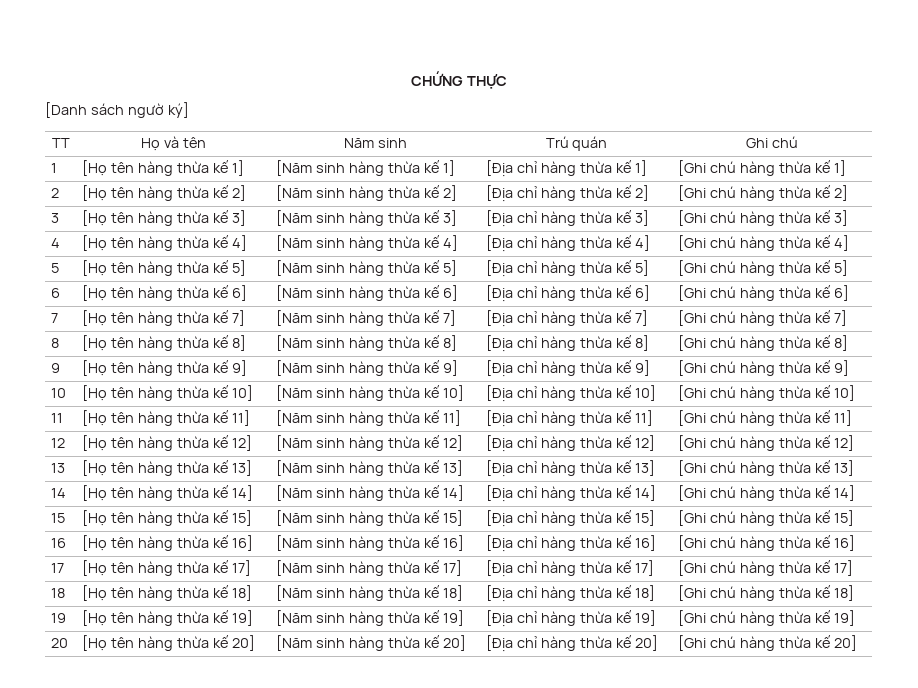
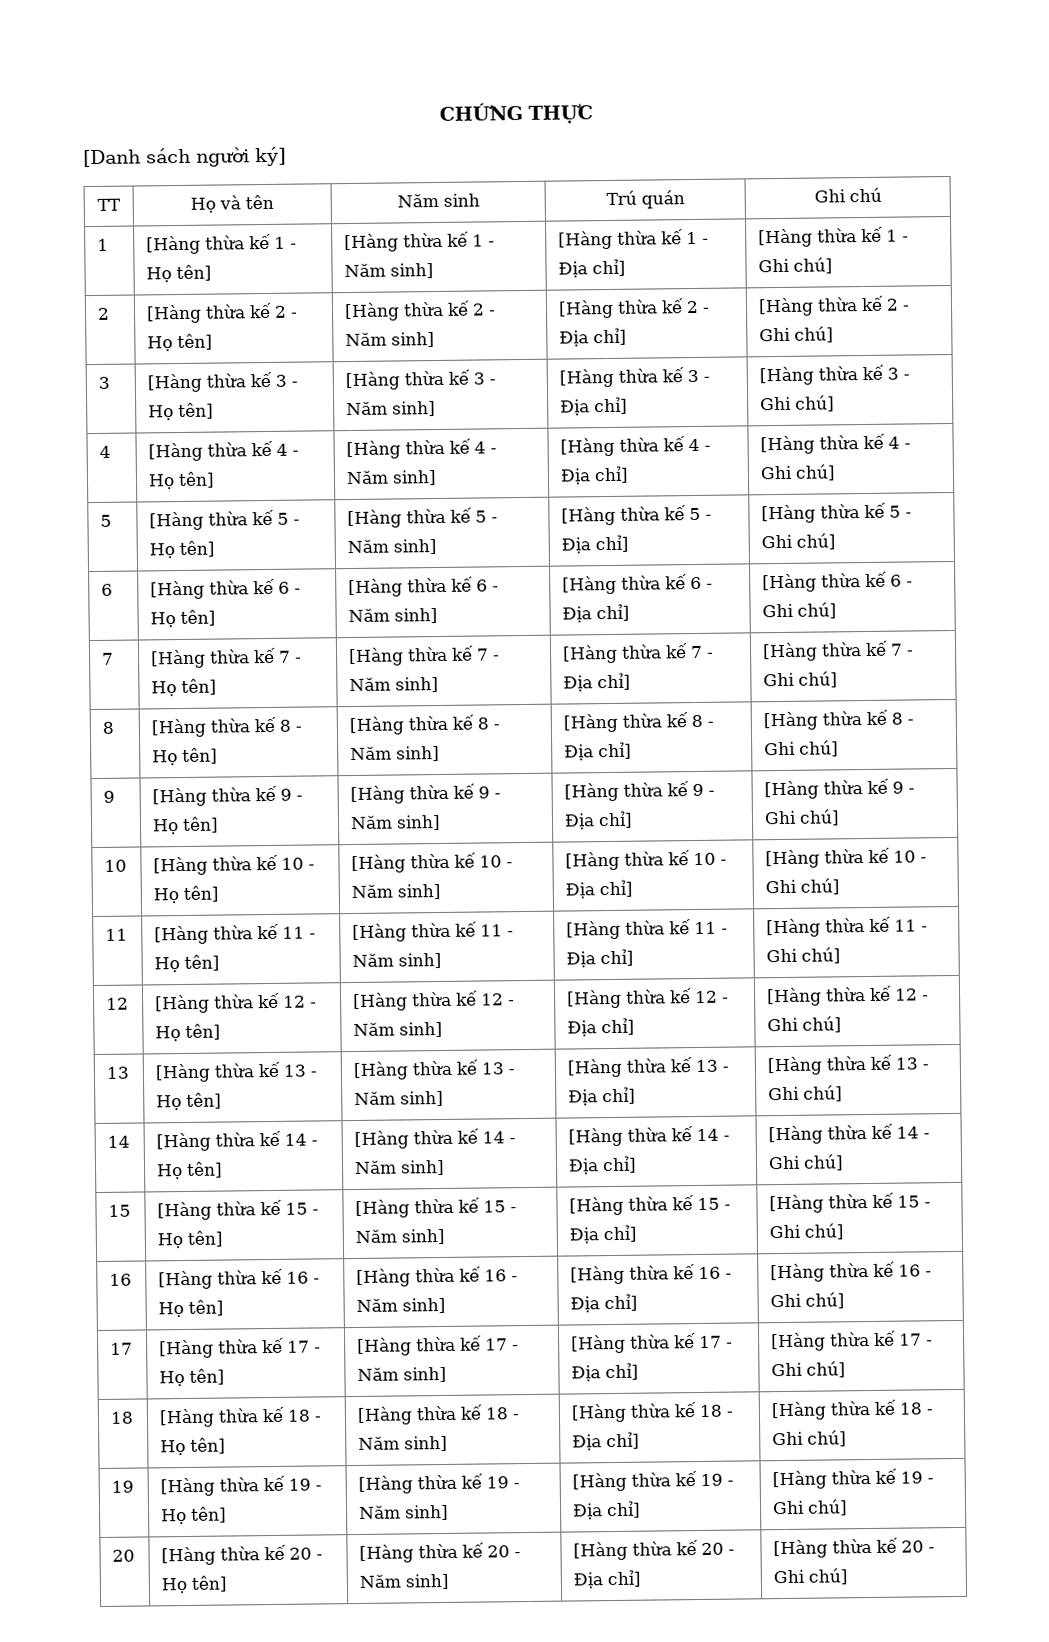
[127,103,164,118] ngườ -> [196,147,250,167] người
[82,160,244,176] [276,160,455,176] [486,160,647,177] [678,160,846,176] [51,188,60,198] [82,185,246,201] [276,185,457,201] [486,185,649,202] [678,185,848,201] [51,213,60,223] [82,210,246,226] [276,210,457,226] [486,210,649,227] [678,210,848,226] [51,238,61,248] [82,235,247,251] [276,235,458,251] [486,235,650,252] [678,235,849,251] [51,263,60,273] [82,260,246,276] [276,260,457,276] [486,260,649,277] [678,260,848,276] [51,288,61,298] [82,285,247,301] [276,285,458,301] [486,285,650,302] [678,285,849,301] [51,313,59,323] [82,310,245,326] [276,310,456,326] [486,310,648,327] [678,310,847,326] [51,338,60,348] [82,335,246,351] [276,335,457,351] [486,335,649,352] [678,335,848,351] [51,363,61,373] [82,360,247,376] [276,360,458,376] [486,360,650,377] [678,360,849,376] [51,388,67,398] [82,385,253,401] [276,385,464,401] [486,385,656,402] [678,385,855,401] [51,413,64,423] [82,410,250,426] [276,410,461,426] [486,410,653,427] [678,410,852,426] [51,438,66,448] [82,435,252,451] [276,435,463,451] [486,435,655,452] [678,435,854,451] [51,463,66,473] [82,460,252,476] [276,460,463,476] [486,460,655,477] [678,460,854,476] [51,488,67,498] [82,485,253,501] [276,485,464,501] [486,485,656,502] [678,485,855,501] [51,513,66,523] [82,510,252,526] [276,510,463,526] [486,510,655,527] [678,510,854,526] [51,538,67,548] [82,535,253,551] [276,535,464,551] [486,535,656,552] [678,535,855,551] [51,563,65,573] [82,560,251,576] [276,560,462,576] [486,560,654,577] [678,560,853,576] [51,588,66,598] [82,585,252,601] [276,585,463,601] [486,585,655,602] [678,585,854,601] [51,613,67,623] [82,610,253,626] [276,610,464,626] [486,610,656,627] [678,610,855,626] [51,638,69,648] [82,635,255,651] [276,635,466,651] [486,635,658,652] [678,635,857,651] [Họ tên hàng thừa kế 1] | [Năm sinh hàng thừa kế 1] | [Địa chỉ hàng thừa kế 1] | [Ghi chú hàng thừa kế 1] // 2 | [Họ tên hàng thừa kế 2] | [Năm sinh hàng thừa kế 2] | [Địa chỉ hàng thừa kế 2] | [Ghi chú hàng thừa kế 2] // 3 | [Họ tên hàng thừa kế 3] | [Năm sinh hàng thừa kế 3] | [Địa chỉ hàng thừa kế 3] | [Ghi chú hàng thừa kế 3] // 4 | [Họ tên hàng thừa kế 4] | [Năm sinh hàng thừa kế 4] | [Địa chỉ hàng thừa kế 4] | [Ghi chú hàng thừa kế 4] // 5 | [Họ tên hàng thừa kế 5] | [Năm sinh hàng thừa kế 5] | [Địa chỉ hàng thừa kế 5] | [Ghi chú hàng thừa kế 5] // 6 | [Họ tên hàng thừa kế 6] | [Năm sinh hàng thừa kế 6] | [Địa chỉ hàng thừa kế 6] | [Ghi chú hàng thừa kế 6] // 7 | [Họ tên hàng thừa kế 7] | [Năm sinh hàng thừa kế 7] | [Địa chỉ hàng thừa kế 7] | [Ghi chú hàng thừa kế 7] // 8 | [Họ tên hàng thừa kế 8] | [Năm sinh hàng thừa kế 8] | [Địa chỉ hàng thừa kế 8] | [Ghi chú hàng thừa kế 8] // 9 | [Họ tên hàng thừa kế 9] | [Năm sinh hàng thừa kế 9] | [Địa chỉ hàng thừa kế 9] | [Ghi chú hàng thừa kế 9] // 10 | [Họ tên hàng thừa kế 10] | [Năm sinh hàng thừa kế 10] | [Địa chỉ hàng thừa kế 10] | [Ghi chú hàng thừa kế 10] // 11 | [Họ tên hàng thừa kế 11] | [Năm sinh hàng thừa kế 11] | [Địa chỉ hàng thừa kế 11] | [Ghi chú hàng thừa kế 11] // 12 | [Họ tên hàng thừa kế 12] | [Năm sinh hàng thừa kế 12] | [Địa chỉ hàng thừa kế 12] | [Ghi chú hàng thừa kế 12] // 13 | [Họ tên hàng thừa kế 13] | [Năm sinh hàng thừa kế 13] | [Địa chỉ hàng thừa kế 13] | [Ghi chú hàng thừa kế 13] // 14 | [Họ tên hàng thừa kế 14] | [Năm sinh hàng thừa kế 14] | [Địa chỉ hàng thừa kế 14] | [Ghi chú hàng thừa kế 14] // 15 | [Họ tên hàng thừa kế 15] | [Năm sinh hàng thừa kế 15] | [Địa chỉ hàng thừa kế 15] | [Ghi chú hàng thừa kế 15] // 16 | [Họ tên hàng thừa kế 16] | [Năm sinh hàng thừa kế 16] | [Địa chỉ hàng thừa kế 16] | [Ghi chú hàng thừa kế 16] // 17 | [Họ tên hàng thừa kế 17] | [Năm sinh hàng thừa kế 17] | [Địa chỉ hàng thừa kế 17] | [Ghi chú hàng thừa kế 17] // 18 | [Họ tên hàng thừa kế 18] | [Năm sinh hàng thừa kế 18] | [Địa chỉ hàng thừa kế 18] | [Ghi chú hàng thừa kế 18] // 19 | [Họ tên hàng thừa kế 19] | [Năm sinh hàng thừa kế 19] | [Địa chỉ hàng thừa kế 19] | [Ghi chú hàng thừa kế 19] // 20 | [Họ tên hàng thừa kế 20] | [Năm sinh hàng thừa kế 20] | [Địa chỉ hàng thừa kế 20] | [Ghi chú hàng thừa kế 20] -> [146,233,298,255] [146,264,213,283] [344,231,496,253] [344,263,435,279] [558,229,710,250] [558,258,627,278] [758,226,910,248] [758,257,834,274] [97,307,111,320] [146,302,299,324] [147,333,214,352] [344,300,497,322] [345,332,436,348] [558,298,711,319] [559,327,628,347] [758,295,911,317] [759,326,835,343] [98,376,111,389] [147,371,299,393] [148,402,215,421] [345,369,497,391] [346,401,437,417] [559,367,711,388] [560,396,629,416] [759,364,911,386] [760,395,836,412] [99,445,112,458] [148,440,300,462] [148,471,216,490] [346,438,498,460] [346,470,438,486] [560,436,712,457] [560,465,630,485] [760,433,912,455] [760,464,837,481] [100,514,113,527] [149,509,301,531] [149,540,216,559] [347,507,499,529] [347,538,438,555] [561,505,713,526] [561,534,630,554] [761,502,913,524] [761,533,837,550] [101,583,114,596] [150,578,302,600] [150,609,217,628] [348,576,500,598] [348,607,439,624] [562,574,714,595] [562,603,631,623] [762,571,914,593] [762,602,838,619] [102,652,115,665] [150,647,303,669] [151,678,218,697] [348,645,501,667] [349,676,440,693] [562,643,715,664] [563,672,632,692] [762,640,915,662] [763,671,839,688] [102,721,115,734] [151,716,303,738] [152,747,219,766] [349,714,501,736] [350,745,441,762] [563,712,715,733] [564,741,633,761] [763,709,915,731] [764,740,840,757] [103,790,116,803] [152,785,304,807] [152,816,220,835] [350,783,502,805] [350,814,442,831] [564,781,716,802] [564,810,634,830] [764,778,916,800] [764,809,841,826] [104,859,128,872] [153,854,316,876] [153,885,220,904] [351,852,514,874] [351,883,442,900] [565,850,728,871] [565,879,634,899] [765,847,928,869] [765,878,841,895] [105,928,129,941] [154,923,317,945] [154,954,221,973] [352,921,515,943] [352,952,443,969] [566,919,729,940] [566,948,635,968] [766,916,929,938] [766,947,842,964] [106,997,130,1010] [155,992,318,1014] [155,1023,222,1042] [352,990,516,1012] [353,1021,444,1038] [566,988,730,1009] [567,1017,636,1037] [766,985,930,1007] [767,1016,843,1033] [106,1066,130,1079] [155,1061,318,1083] [156,1092,223,1111] [353,1059,516,1081] [354,1090,445,1107] [567,1057,730,1078] [568,1086,637,1106] [767,1054,930,1076] [768,1085,844,1102] [107,1135,131,1148] [156,1130,319,1152] [156,1161,224,1180] [354,1128,517,1150] [354,1159,446,1176] [568,1126,731,1147] [568,1155,638,1175] [768,1123,931,1145] [768,1154,845,1171] [108,1204,132,1217] [157,1199,320,1221] [157,1230,224,1249] [355,1197,518,1219] [355,1228,446,1245] [569,1195,732,1216] [569,1224,638,1244] [769,1192,932,1214] [769,1223,845,1240] [109,1273,133,1286] [158,1268,321,1290] [158,1299,225,1318] [356,1266,519,1287] [356,1297,447,1314] [570,1264,733,1285] [570,1293,639,1313] [770,1261,933,1283] [770,1292,846,1309] [110,1342,134,1355] [159,1337,322,1359] [159,1368,226,1387] [357,1335,520,1356] [357,1366,448,1383] [571,1333,734,1354] [571,1362,640,1382] [771,1330,934,1352] [771,1361,847,1378] [110,1411,135,1424] [159,1406,323,1428] [160,1437,227,1456] [357,1404,520,1425] [358,1435,449,1452] [571,1402,734,1423] [572,1431,641,1451] [771,1399,934,1421] [772,1430,848,1447] [111,1480,135,1493] [160,1475,323,1497] [161,1506,228,1525] [358,1473,521,1494] [358,1504,450,1521] [572,1471,735,1492] [572,1500,642,1520] [772,1468,935,1490] [772,1499,849,1516] [112,1549,136,1562] [161,1544,324,1566] [161,1575,228,1594] [359,1542,522,1563] [359,1573,450,1590] [573,1540,736,1561] [573,1569,642,1589] [773,1537,936,1559] [773,1568,849,1585] [Hàng thừa kế 1 - Họ tên] | [Hàng thừa kế 1 - Năm sinh] | [Hàng thừa kế 1 - Địa chỉ] | [Hàng thừa kế 1 - Ghi chú] // 2 | [Hàng thừa kế 2 - Họ tên] | [Hàng thừa kế 2 - Năm sinh] | [Hàng thừa kế 2 - Địa chỉ] | [Hàng thừa kế 2 - Ghi chú] // 3 | [Hàng thừa kế 3 - Họ tên] | [Hàng thừa kế 3 - Năm sinh] | [Hàng thừa kế 3 - Địa chỉ] | [Hàng thừa kế 3 - Ghi chú] // 4 | [Hàng thừa kế 4 - Họ tên] | [Hàng thừa kế 4 - Năm sinh] | [Hàng thừa kế 4 - Địa chỉ] | [Hàng thừa kế 4 - Ghi chú] // 5 | [Hàng thừa kế 5 - Họ tên] | [Hàng thừa kế 5 - Năm sinh] | [Hàng thừa kế 5 - Địa chỉ] | [Hàng thừa kế 5 - Ghi chú] // 6 | [Hàng thừa kế 6 - Họ tên] | [Hàng thừa kế 6 - Năm sinh] | [Hàng thừa kế 6 - Địa chỉ] | [Hàng thừa kế 6 - Ghi chú] // 7 | [Hàng thừa kế 7 - Họ tên] | [Hàng thừa kế 7 - Năm sinh] | [Hàng thừa kế 7 - Địa chỉ] | [Hàng thừa kế 7 - Ghi chú] // 8 | [Hàng thừa kế 8 - Họ tên] | [Hàng thừa kế 8 - Năm sinh] | [Hàng thừa kế 8 - Địa chỉ] | [Hàng thừa kế 8 - Ghi chú] // 9 | [Hàng thừa kế 9 - Họ tên] | [Hàng thừa kế 9 - Năm sinh] | [Hàng thừa kế 9 - Địa chỉ] | [Hàng thừa kế 9 - Ghi chú] // 10 | [Hàng thừa kế 10 - Họ tên] | [Hàng thừa kế 10 - Năm sinh] | [Hàng thừa kế 10 - Địa chỉ] | [Hàng thừa kế 10 - Ghi chú] // 11 | [Hàng thừa kế 11 - Họ tên] | [Hàng thừa kế 11 - Năm sinh] | [Hàng thừa kế 11 - Địa chỉ] | [Hàng thừa kế 11 - Ghi chú] // 12 | [Hàng thừa kế 12 - Họ tên] | [Hàng thừa kế 12 - Năm sinh] | [Hàng thừa kế 12 - Địa chỉ] | [Hàng thừa kế 12 - Ghi chú] // 13 | [Hàng thừa kế 13 - Họ tên] | [Hàng thừa kế 13 - Năm sinh] | [Hàng thừa kế 13 - Địa chỉ] | [Hàng thừa kế 13 - Ghi chú] // 14 | [Hàng thừa kế 14 - Họ tên] | [Hàng thừa kế 14 - Năm sinh] | [Hàng thừa kế 14 - Địa chỉ] | [Hàng thừa kế 14 - Ghi chú] // 15 | [Hàng thừa kế 15 - Họ tên] | [Hàng thừa kế 15 - Năm sinh] | [Hàng thừa kế 15 - Địa chỉ] | [Hàng thừa kế 15 - Ghi chú] // 16 | [Hàng thừa kế 16 - Họ tên] | [Hàng thừa kế 16 - Năm sinh] | [Hàng thừa kế 16 - Địa chỉ] | [Hàng thừa kế 16 - Ghi chú] // 17 | [Hàng thừa kế 17 - Họ tên] | [Hàng thừa kế 17 - Năm sinh] | [Hàng thừa kế 17 - Địa chỉ] | [Hàng thừa kế 17 - Ghi chú] // 18 | [Hàng thừa kế 18 - Họ tên] | [Hàng thừa kế 18 - Năm sinh] | [Hàng thừa kế 18 - Địa chỉ] | [Hàng thừa kế 18 - Ghi chú] // 19 | [Hàng thừa kế 19 - Họ tên] | [Hàng thừa kế 19 - Năm sinh] | [Hàng thừa kế 19 - Địa chỉ] | [Hàng thừa kế 19 - Ghi chú] // 20 | [Hàng thừa kế 20 - Họ tên] | [Hàng thừa kế 20 - Năm sinh] | [Hàng thừa kế 20 - Địa chỉ] | [Hàng thừa kế 20 - Ghi chú]

